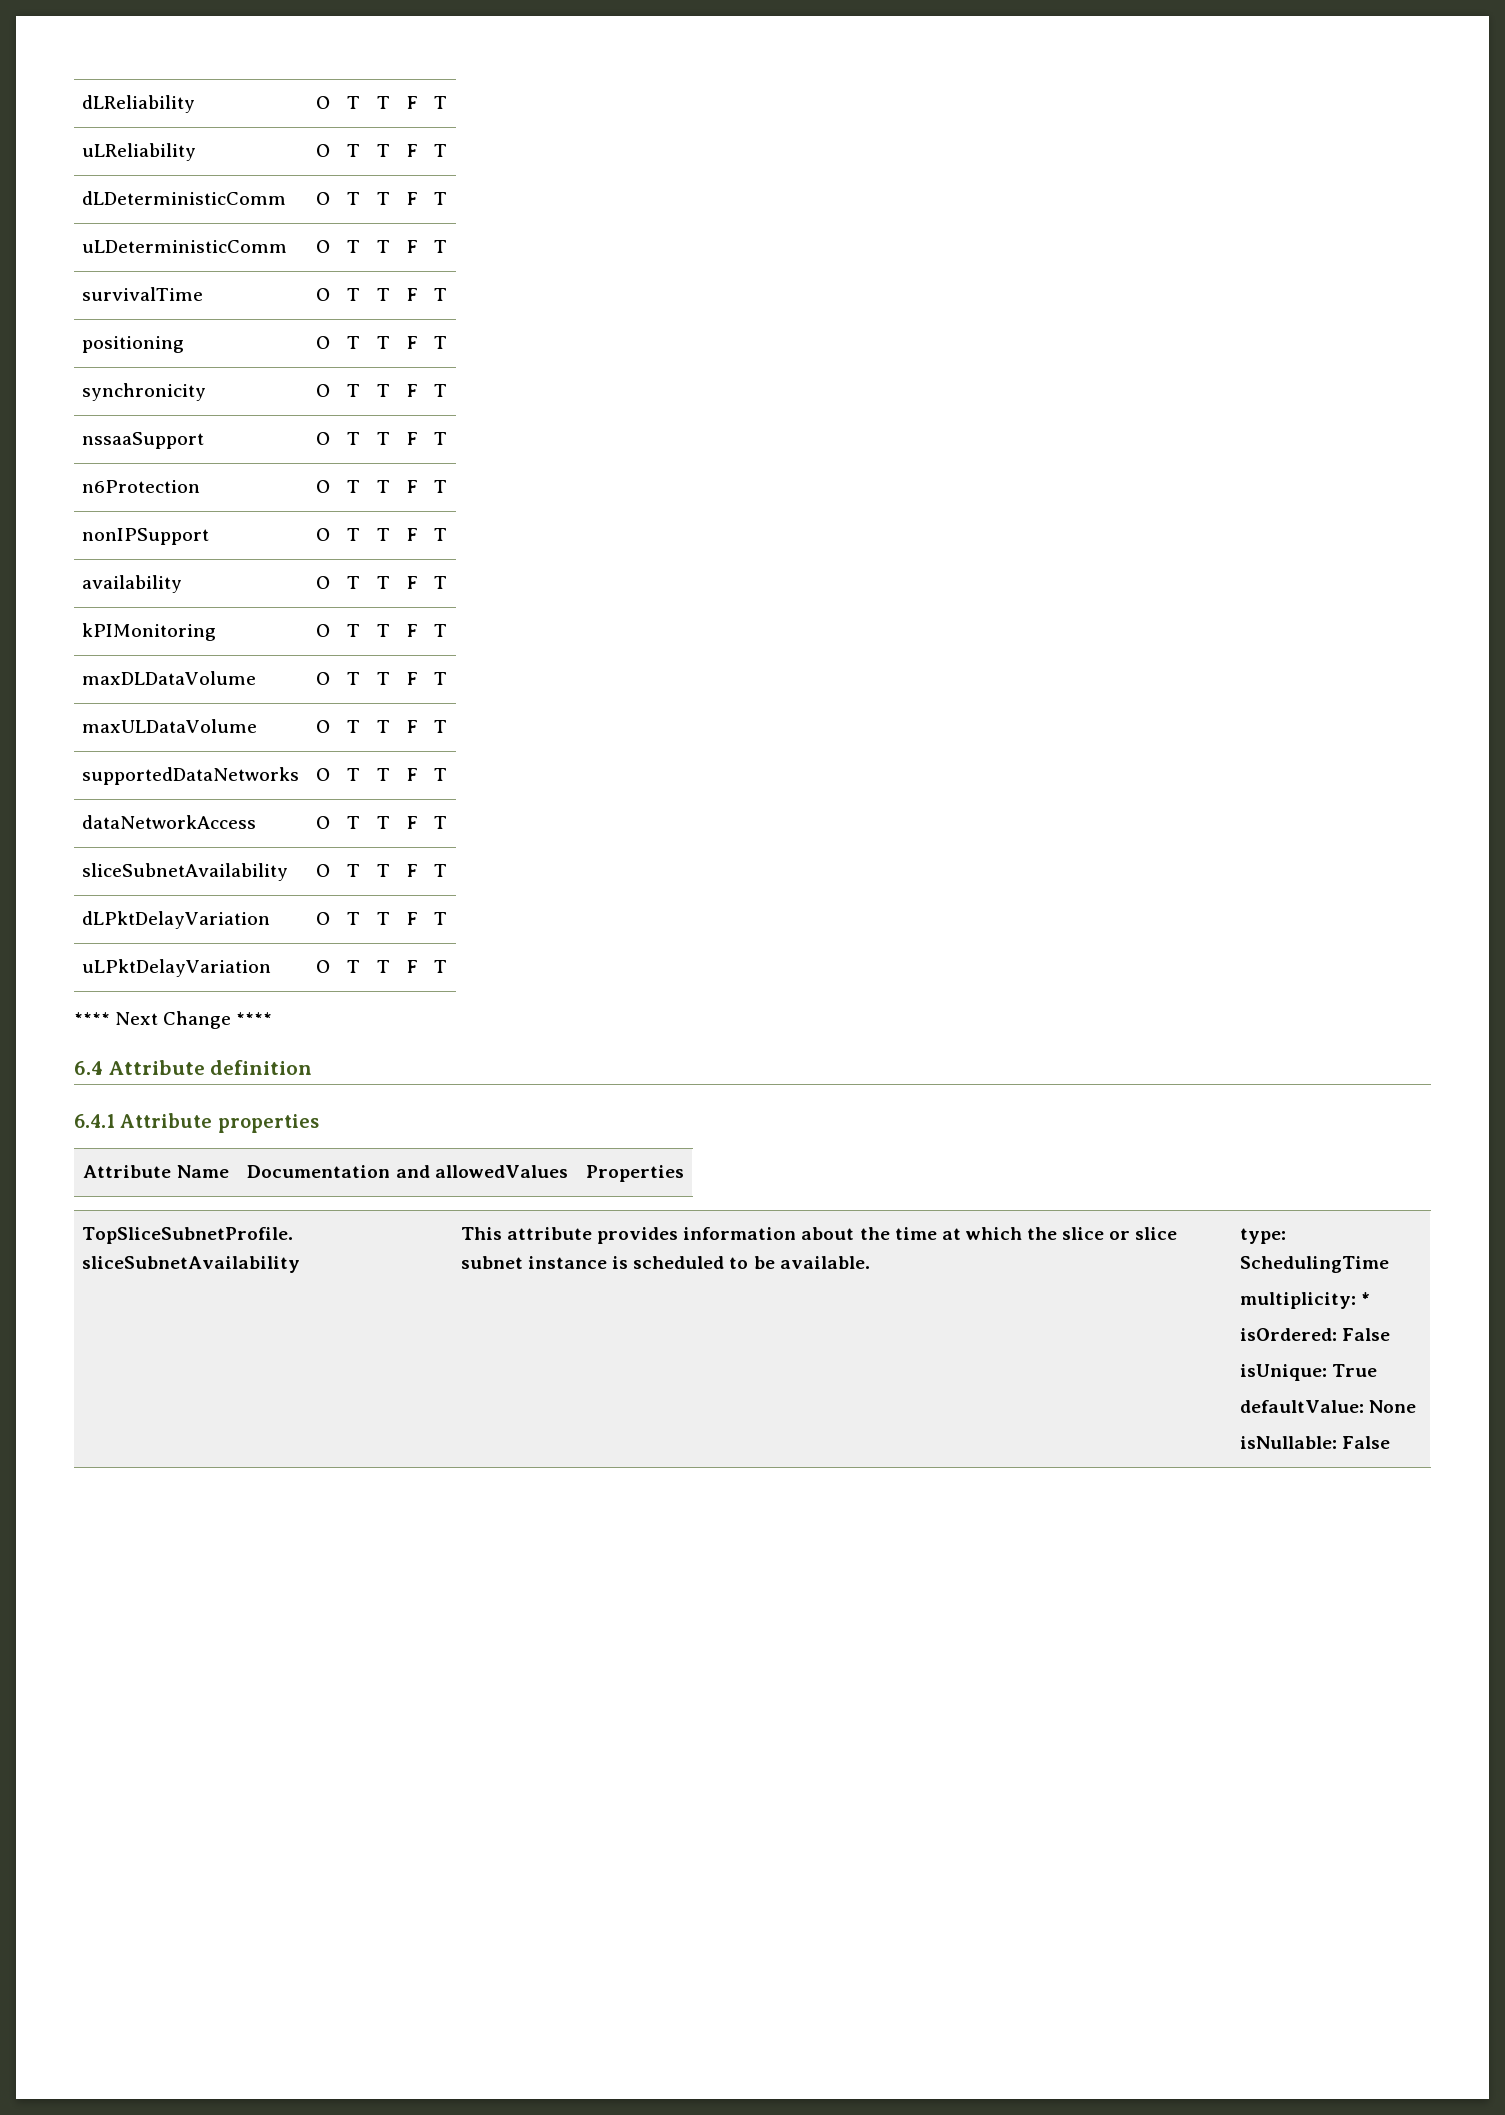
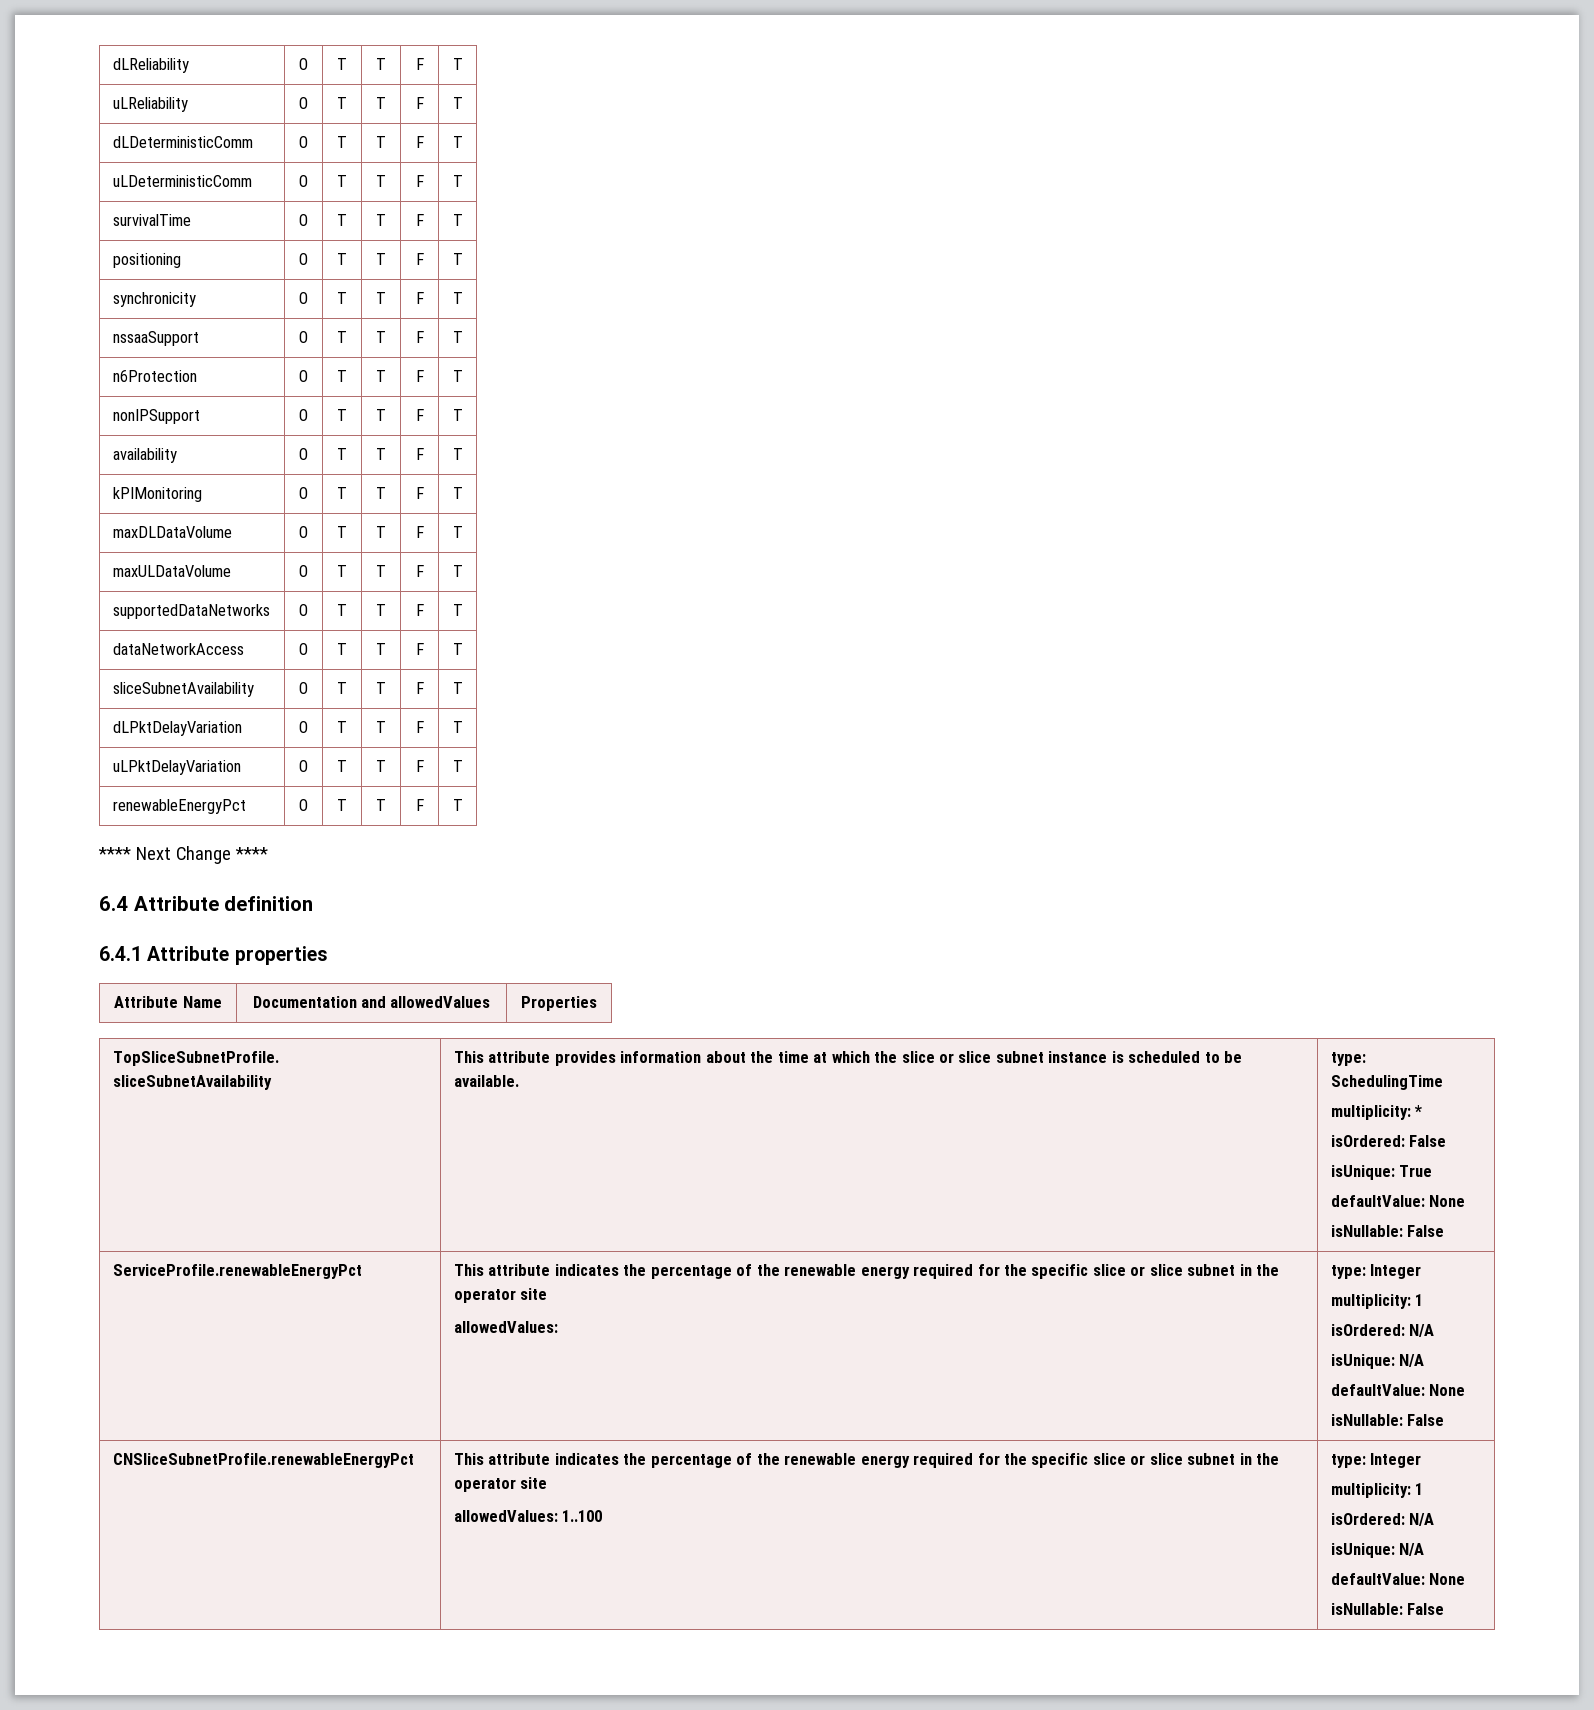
(447, 966) none -> [112,799,246,814] [299,799,308,811] [337,799,347,811] [376,799,386,811] [415,799,424,811] [452,799,463,811] // renewableEnergyPct | O | T | T | F | T
(1391, 1442) none -> [112,1264,362,1279] [453,1264,1280,1279] [453,1288,548,1303] [453,1321,558,1333] [1330,1264,1422,1279] [1330,1294,1424,1309] [1330,1324,1435,1337] [1330,1354,1425,1369] [1330,1384,1466,1396] [1330,1414,1445,1426] [112,1453,414,1468] [453,1453,1280,1468] [453,1477,548,1492] [453,1510,603,1522] [1330,1453,1422,1468] [1330,1483,1424,1498] [1330,1513,1435,1526] [1330,1543,1425,1558] [1330,1573,1466,1585] [1330,1603,1445,1615] // ServiceProfile.renewableEnergyPct | This attribute indicates the percentage of the renewable energy required for the specific slice or slice subnet in the operator site // allowedValues: | type: Integer // multiplicity: 1 // isOrdered: N/A // isUnique: N/A // defaultValue: None // isNullable: False // CNSliceSubnetProfile.renewableEnergyPct | This attribute indicates the percentage of the renewable energy required for the specific slice or slice subnet in the operator site // allowedValues: 1..100 | type: Integer // multiplicity: 1 // isOrdered: N/A // isUnique: N/A // defaultValue: None // isNullable: False

